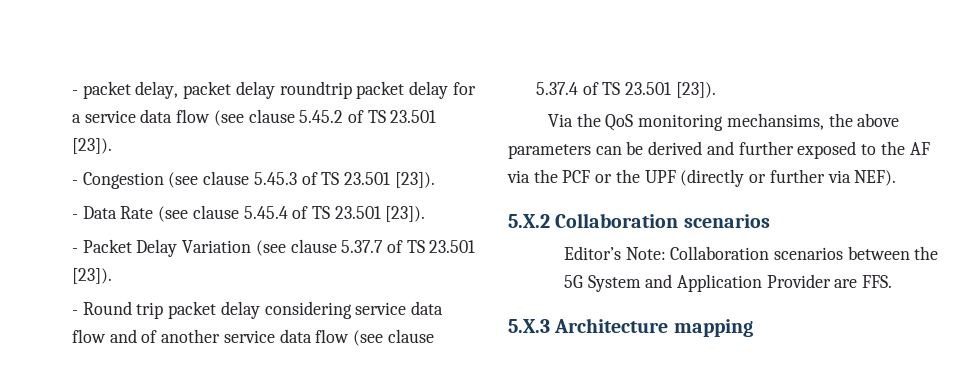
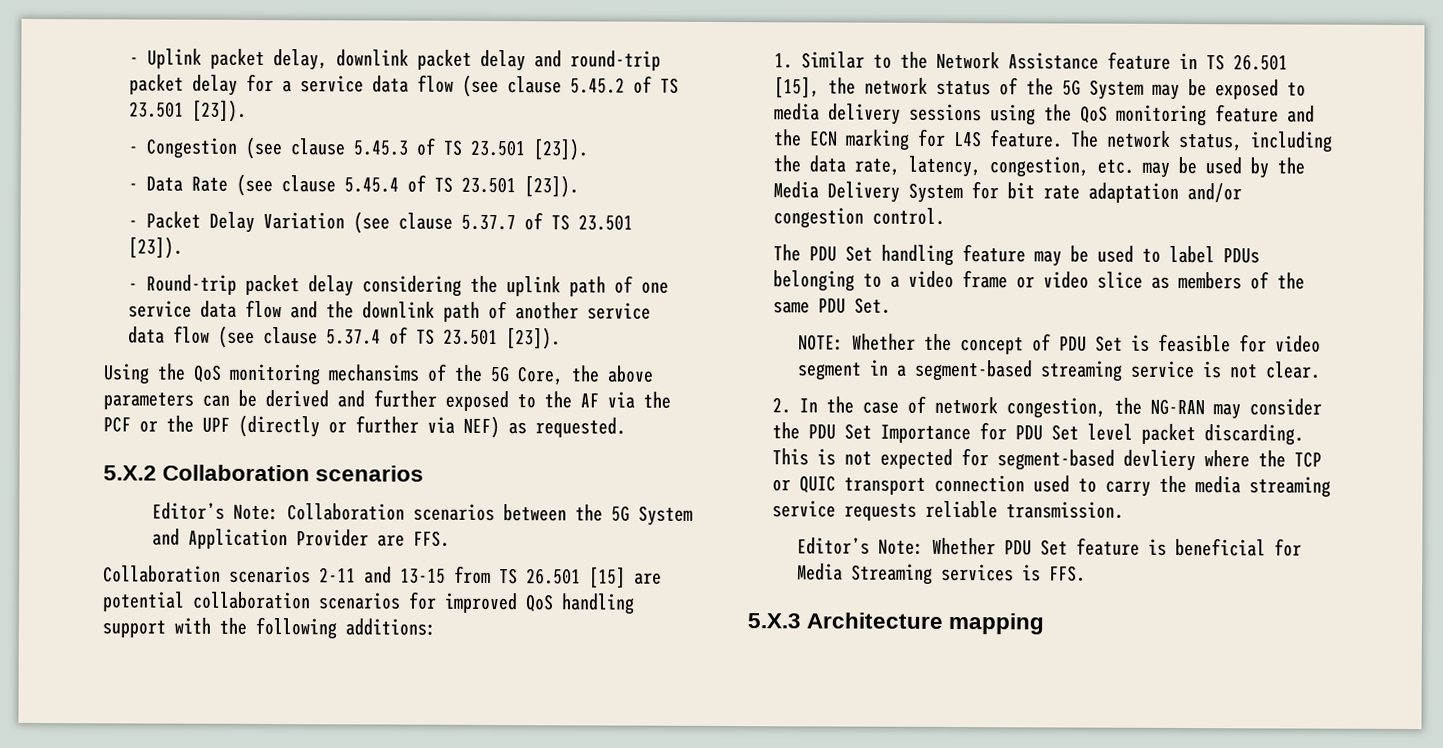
[71,90,78,95] - -> [129,48,203,69] - Uplink
[183,81,352,99] packet delay roundtrip -> [336,49,662,72] downlink packet delay and round-trip
[82,301,164,319] Round trip -> [146,274,238,295] Round-trip
(352, 310) none -> [470,275,670,297] the uplink path of one
(137, 336) none -> [326,301,481,322] the downlink path
[547,113,824,131] Via the QoS monitoring mechansims, -> [103,363,564,386] Using the QoS monitoring mechansims of the 5G Core,
[854,170,897,186] NEF). -> [463,415,626,439] NEF) as requested.
(893, 281) none -> [103,565,662,589] [102,591,635,615] [102,616,436,640] [774,51,1289,71] [774,76,1307,100] [774,103,1316,127] [773,128,1334,153] [773,155,1306,179] [773,181,1243,204] [773,207,946,229] [773,244,1261,267] [773,270,1306,292] [773,297,892,314] [797,333,1321,355] [796,359,1321,382] [772,395,1323,420] [772,422,1305,446] [772,448,1323,472] [772,474,1332,498] [772,500,1125,521] [796,537,1302,557] [796,563,1086,585] // Collaboration scenarios 2-11 and 13-15 from TS 26.501 [15] are potential collaboration scenarios for improved QoS handling support with the following additions: // 1. Similar to the Network Assistance feature in TS 26.501 [15], the network status of the 5G System may be exposed to media delivery sessions using the QoS monitoring feature and the ECN marking for L4S feature. The network status, including the data rate, latency, congestion, etc. may be used by the Media Delivery System for bit rate adaptation and/or congestion control. // The PDU Set handling feature may be used to label PDUs belonging to a video frame or video slice as members of the same PDU Set. // NOTE: Whether the concept of PDU Set is feasible for video segment in a segment-based streaming service is not clear. // 2. In the case of network congestion, the NG-RAN may consider the PDU Set Importance for PDU Set level packet discarding. This is not expected for segment-based devliery where the TCP or QUIC transport connection used to carry the media streaming service requests reliable transmission. // Editor’s Note: Whether PDU Set feature is beneficial for Media Streaming services is FFS.

